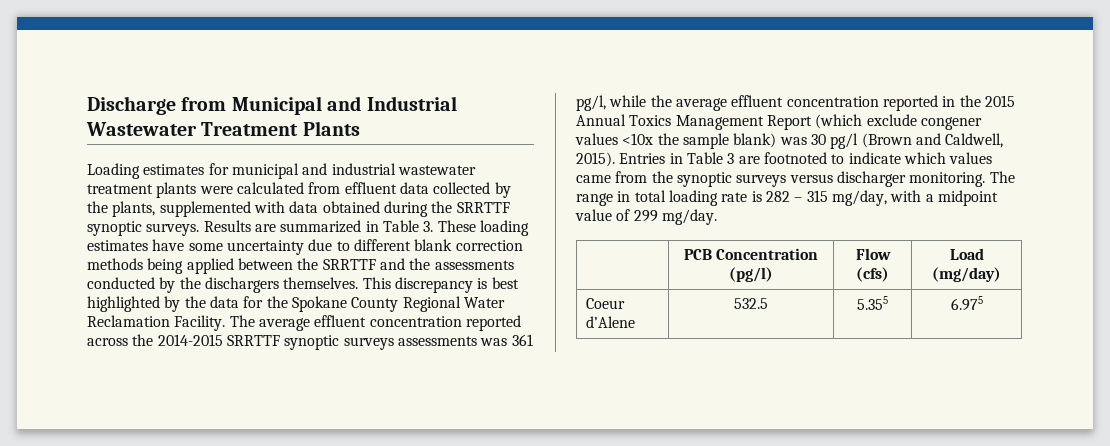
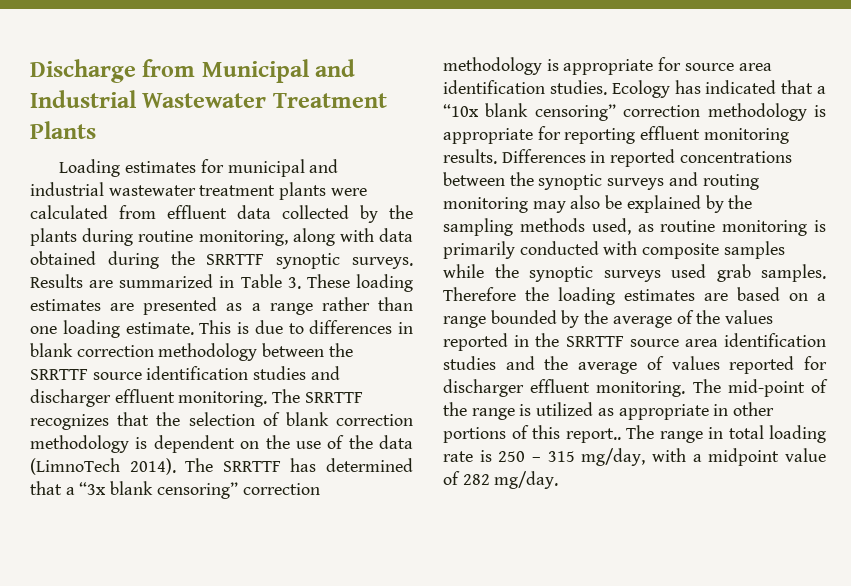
[112,201,251,217] plants, supplemented -> [30,228,335,246] plants during routine monitoring, along
[152,239,523,255] [87,258,514,274] [87,277,519,293] [87,296,505,312] [87,315,521,331] [87,334,533,350] [576,95,1015,111] [576,114,982,130] [575,133,1004,149] [576,152,993,167] [576,171,986,187] have some uncertainty due to different blank correction methods being applied between the SRRTTF and the assessments conducted by the dischargers themselves. This discrepancy is best highlighted by the data for the Spokane County Regional Water Reclamation Facility. The average effluent concentration reported across the 2014-2015 SRRTTF synoptic surveys assessments was 361 pg/l, while the average effluent concentration reported in the 2015 Annual Toxics Management Report (which exclude congener values <10x the sample blank) was 30 pg/l (Brown and Caldwell, 2015). Entries in Table 3 are footnoted to indicate which values came from the synoptic surveys versus discharger monitoring. -> [110,297,413,315] [30,320,413,338] [30,343,353,361] [30,366,340,380] [30,389,363,407] [30,412,413,430] [30,435,413,453] [30,458,413,475] [30,481,320,499] [443,57,772,75] [443,80,826,98] [443,103,826,121] [443,126,789,144] [443,149,792,167] [443,172,759,190] [443,195,753,213] [443,218,826,236] [443,241,785,259] [443,264,826,282] [443,287,826,305] [443,310,774,328] [443,333,826,351] [443,356,827,374] [443,379,828,397] [443,402,775,420] [443,425,621,443] are presented as a range rather than one loading estimate. This is due to differences in blank correction methodology between the SRRTTF source identification studies and discharger effluent monitoring. The SRRTTF recognizes that the selection of blank correction methodology is dependent on the use of the data (LimnoTech 2014). The SRRTTF has determined that a “3x blank censoring” correction methodology is appropriate for source area identification studies. Ecology has indicated that a “10x blank censoring” correction methodology is appropriate for reporting effluent monitoring results. Differences in reported concentrations between the synoptic surveys and routing monitoring may also be explained by the sampling methods used, as routine monitoring is primarily conducted with composite samples while the synoptic surveys used grab samples. Therefore the loading estimates are based on a range bounded by the average of the values reported in the SRRTTF source area identification studies and the average of values reported for discharger effluent monitoring. The mid-point of the range is utilized as appropriate in other portions of this report..
[765,191,790,202] 282 -> [498,451,526,462] 250
[633,210,658,222] 299 -> [462,474,490,485] 282
[683,248,819,260] [729,267,773,282] [855,248,891,260] [856,267,889,282] [949,248,984,260] [932,267,1001,282] [586,298,626,309] [586,316,636,328] [734,298,768,309] [857,296,888,310] [950,296,983,311] // | PCB Concentration (pg/l) | Flow (cfs) | Load (mg/day) // Coeur d’Alene | 532.5 | 5.355 | 6.975 -> (559, 480) none

